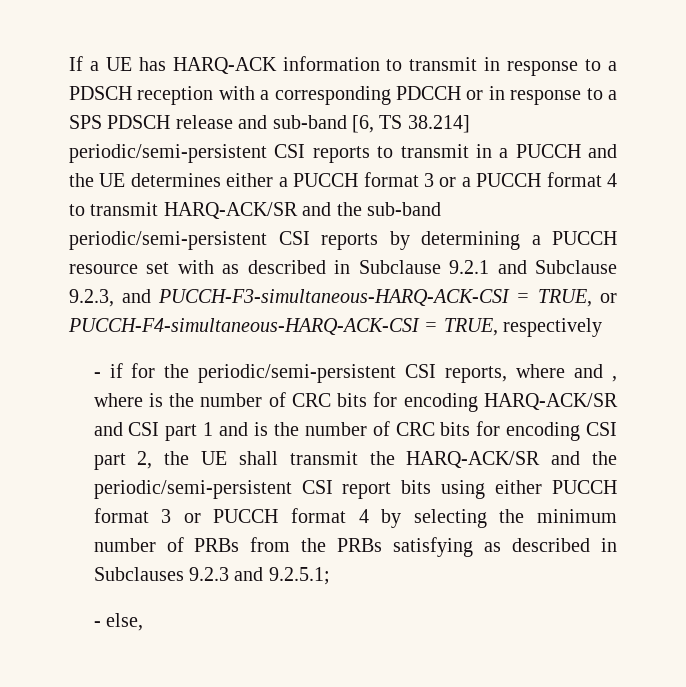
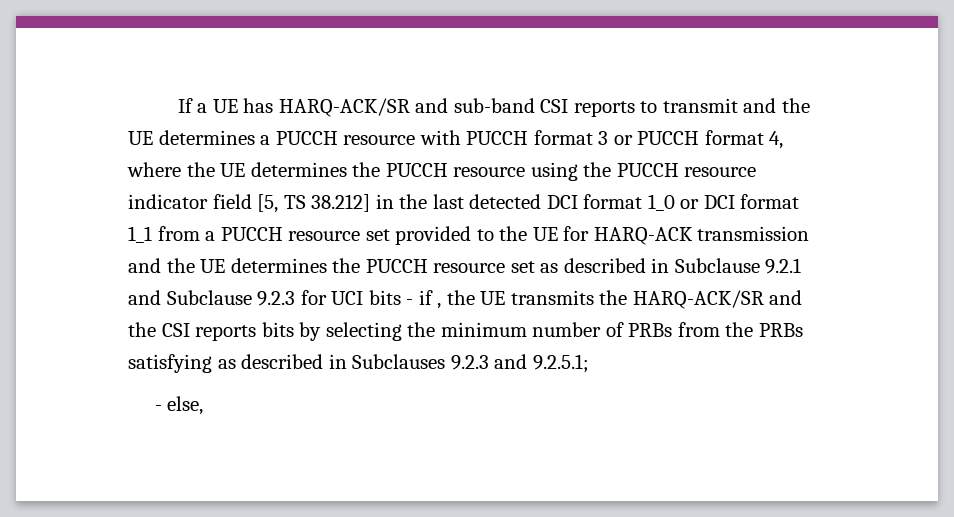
[172,56,617,76] [69,86,617,105] [69,115,470,133] [69,144,267,163] HARQ-ACK information to transmit in response to a PDSCH reception with a corresponding PDCCH or in response to a SPS PDSCH release and sub-band [6, TS 38.214] periodic/semi-persistent -> [278,98,535,117] HARQ-ACK/SR and sub-band
[475,144,617,158] [69,172,618,187] [69,202,441,219] [69,231,617,250] [69,260,214,274] in a PUCCH and the UE determines either a PUCCH format 3 or a PUCCH format 4 to transmit HARQ-ACK/SR and the sub-band periodic/semi-persistent CSI reports by determining a PUCCH resource set with -> [743,98,810,113] [128,130,784,149] [127,162,757,181] [128,194,800,213] [128,226,810,245] [128,258,535,273] and the UE determines a PUCCH resource with PUCCH format 3 or PUCCH format 4, where the UE determines the PUCCH resource using the PUCCH resource indicator field [5, TS 38.212] in the last detected DCI format 1_0 or DCI format 1_1 from a PUCCH resource set provided to the UE for HARQ-ACK transmission and the UE determines the PUCCH resource set
[69,289,617,307] [68,318,603,337] [93,363,617,383] [93,392,618,412] [93,421,617,441] [93,451,617,470] [93,480,617,499] [93,508,369,523] 9.2.3, and PUCCH-F3-simultaneous-HARQ-ACK-CSI = TRUE, or PUCCH-F4-simultaneous-HARQ-ACK-CSI = TRUE, respectively // - if for the periodic/semi-persistent CSI reports, where and , where is the number of CRC bits for encoding HARQ-ACK/SR and CSI part 1 and is the number of CRC bits for encoding CSI part 2, the UE shall transmit the HARQ-ACK/SR and the periodic/semi-persistent CSI report bits using either PUCCH format 3 or PUCCH format 4 -> [257,290,803,309] [128,322,294,341] 9.2.3 for UCI bits - if , the UE transmits the HARQ-ACK/SR and the CSI reports bits

